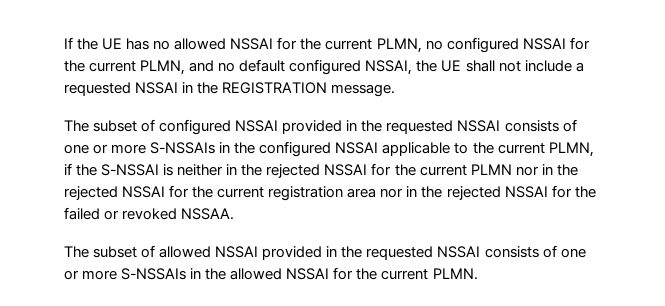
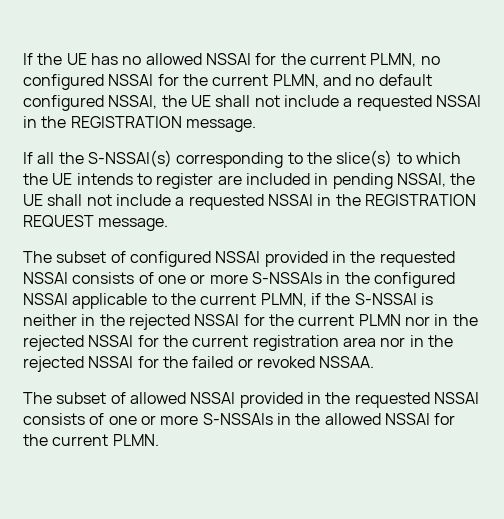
(396, 90) none -> [23,150,461,168] [23,173,476,189] [23,194,476,210] [23,215,169,231] // If all the S-NSSAI(s) corresponding to the slice(s) to which the UE intends to register are included in pending NSSAI, the UE shall not include a requested NSSAI in the REGISTRATION REQUEST message.

